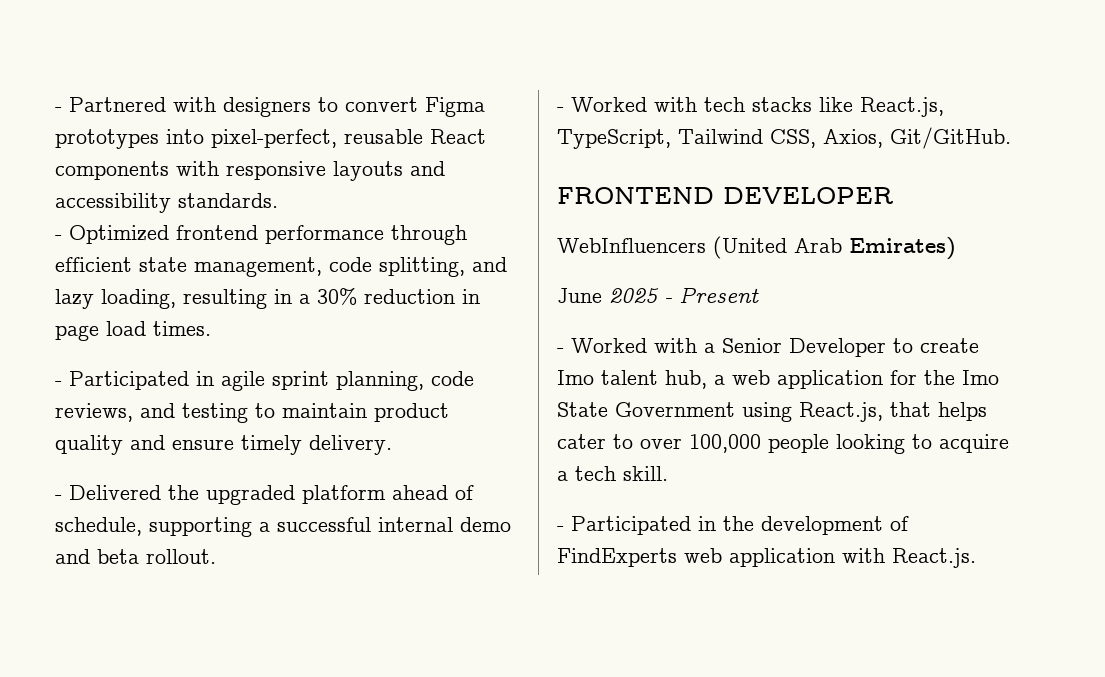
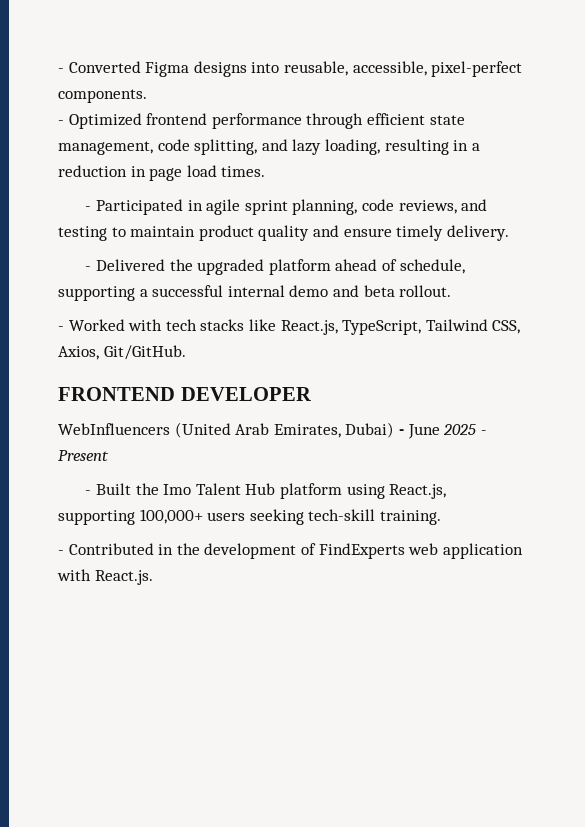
[55,97,485,117] [55,129,486,149] [55,161,445,181] [55,193,278,213] - Partnered with designers to convert Figma prototypes into pixel-perfect, reusable React components with responsive layouts and accessibility standards. -> [58,61,523,77] [58,89,147,103] - Converted Figma designs into reusable, accessible, pixel-perfect components.
[317,287,357,305] 30% -> (480, 147) none
[849,237,956,260] Emirates) // -> [273,422,404,438] Emirates, Dubai) -
[571,338,979,357] [557,370,999,389] [557,402,987,422] [557,434,1009,454] [557,466,668,481] [557,516,691,535] Worked with a Senior Developer to create Imo talent hub, a web application for the Imo State Government using React.js, that helps cater to over 100,000 people looking to acquire a tech skill. // - Participated -> [96,483,447,499] [58,509,441,525] [58,543,154,555] Built the Imo Talent Hub platform using React.js, supporting 100,000+ users seeking tech-skill training. // - Contributed

